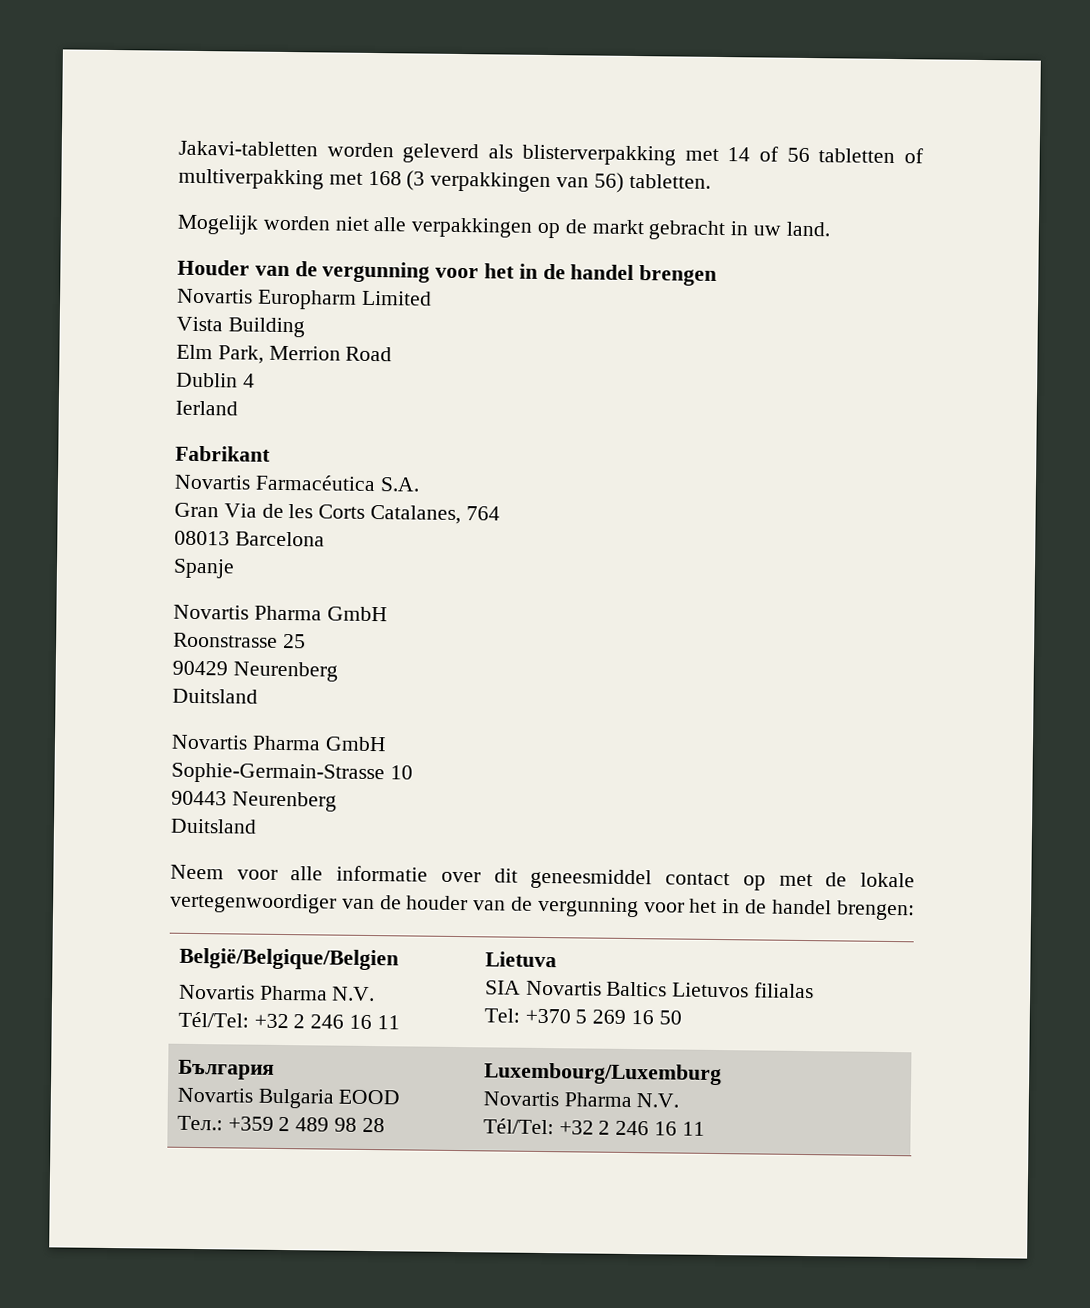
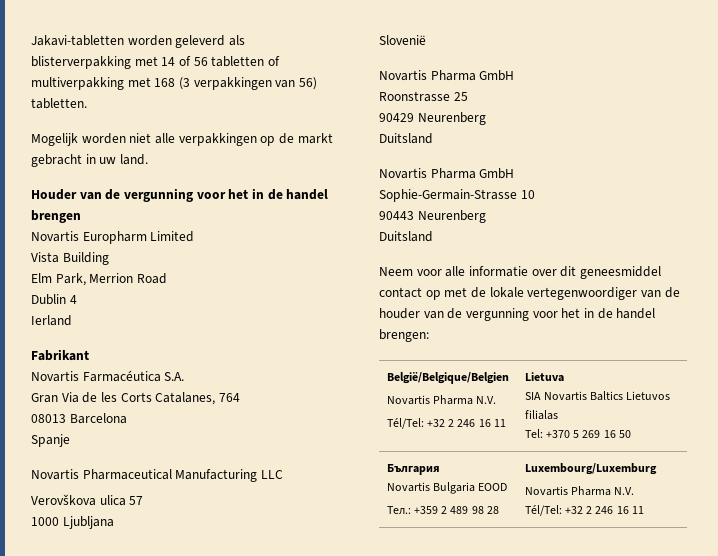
(235, 568) none -> [31,469,283,482] [31,494,144,506] [31,516,114,529] [379,35,426,45] // Novartis Pharmaceutical Manufacturing LLC // Verovškova ulica 57 // 1000 Ljubljana // Slovenië

